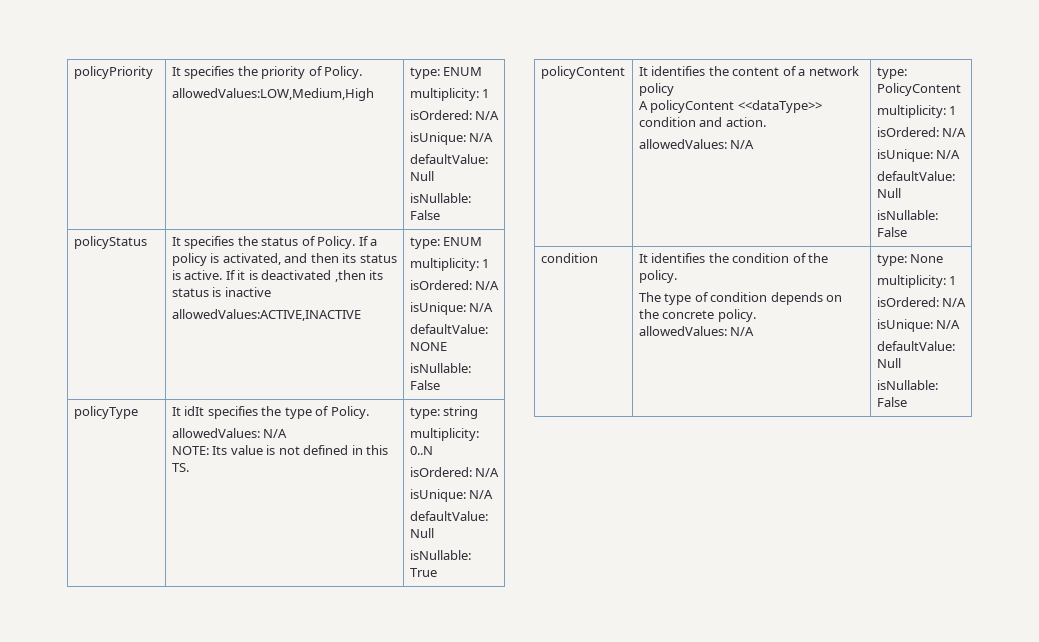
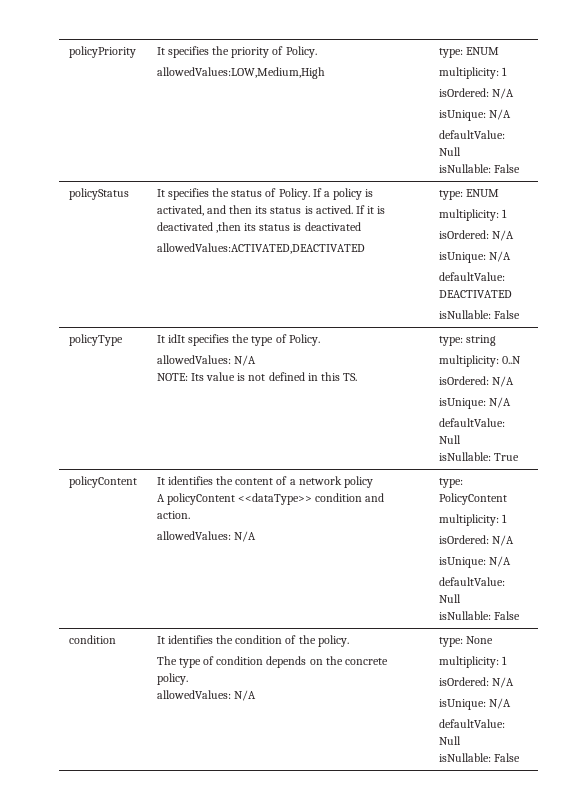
[184,270,223,280] active. -> [315,205,353,214] actived.
[224,287,271,297] [171,309,361,321] [409,237,483,249] [409,258,490,271] [409,280,500,290] [409,302,494,315] [409,324,488,334] [409,342,447,351] inactive // allowedValues:ACTIVE,INACTIVE | type: ENUM // multiplicity: 1 // isOrdered: N/A // isUnique: N/A // defaultValue: NONE -> [304,222,361,231] [156,243,365,254] [438,189,500,200] [438,209,508,221] [438,230,515,241] [438,251,512,263] [438,272,505,281] [438,290,512,298] deactivated // allowedValues:ACTIVATED,DEACTIVATED | type: ENUM // multiplicity: 1 // isOrdered: N/A // isUnique: N/A // defaultValue: DEACTIVATED

